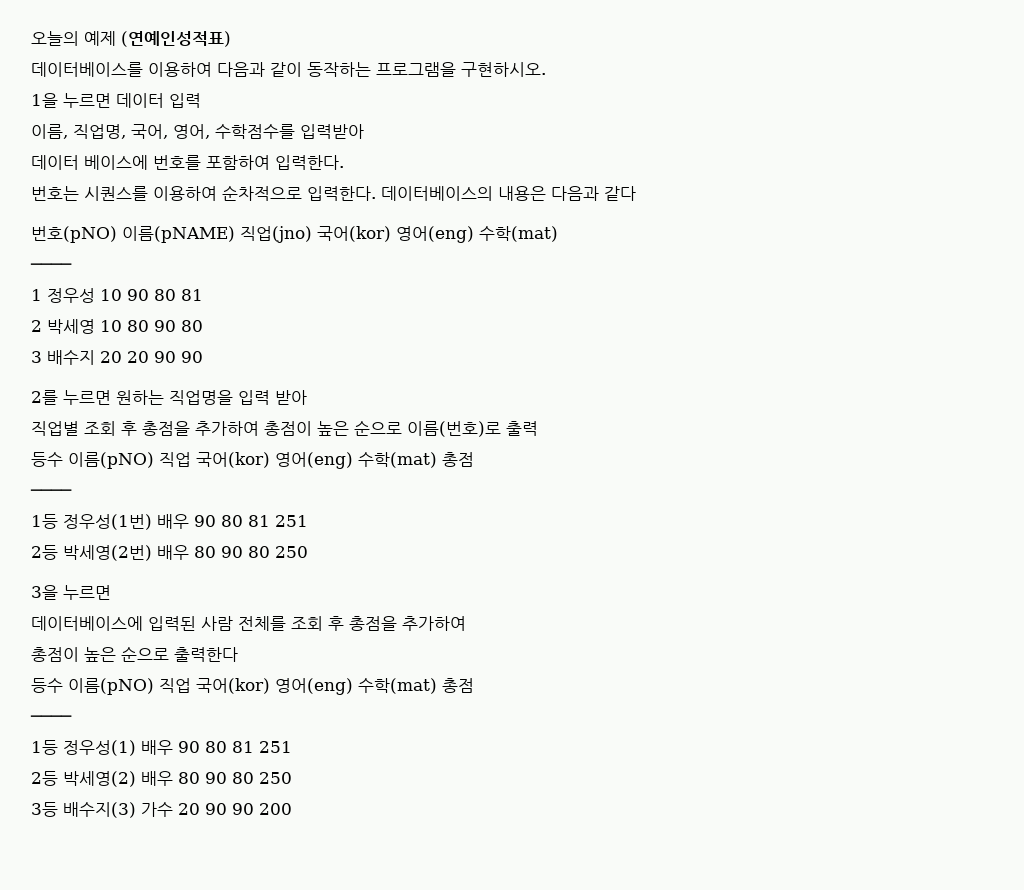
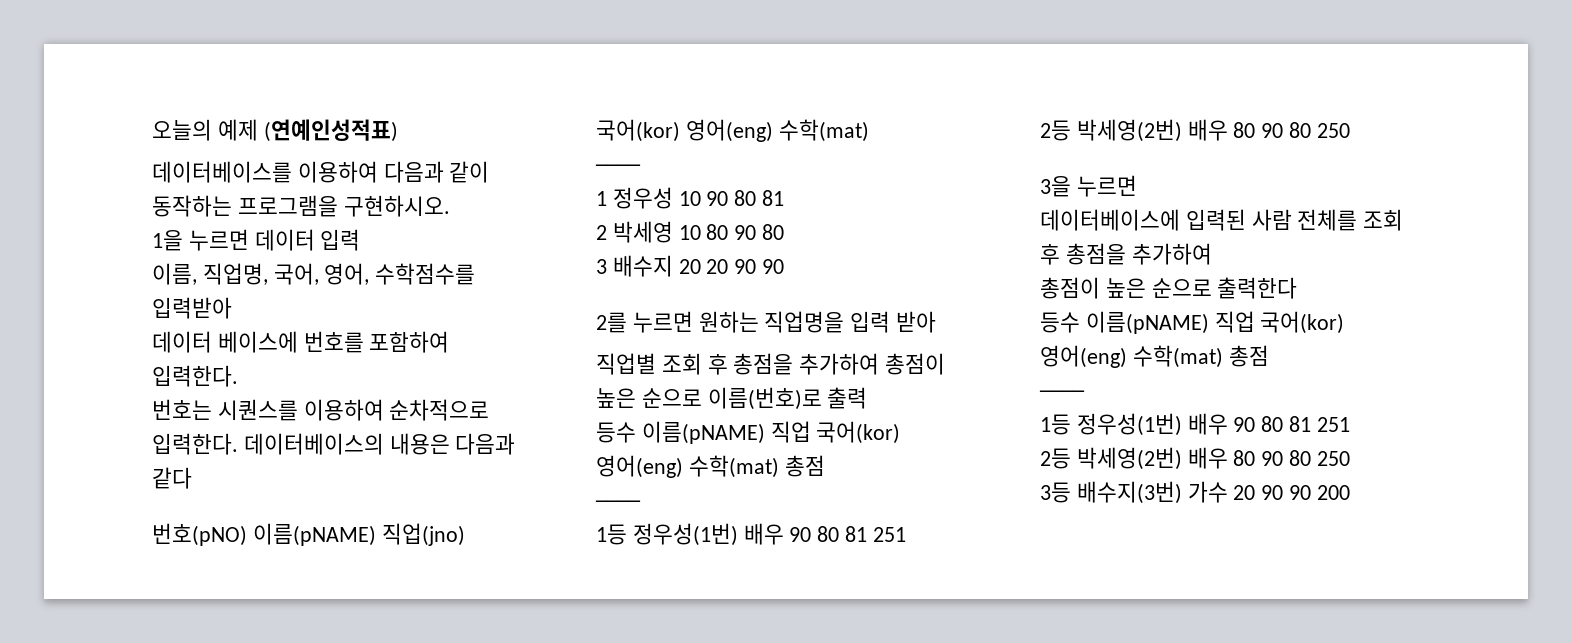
[68,452,154,469] 이름(pNO) -> [641,421,765,444] 이름(pNAME)
[68,678,474,695] [30,715,72,722] [31,740,292,756] [31,771,136,787] 이름(pNO) 직업 국어(kor) 영어(eng) 수학(mat) 총점 // ──── // 1등 정우성(1) 배우 90 80 81 251 // 2등 박세영(2) -> [1085,311,1345,334] [1040,345,1269,368] [1039,390,1085,398] [1040,413,1350,436] [1040,447,1182,470] 이름(pNAME) 직업 국어(kor) 영어(eng) 수학(mat) 총점 // ──── // 1등 정우성(1번) 배우 90 80 81 251 // 2등 박세영(2번)
[63,802,136,818] 배수지(3) -> [1076,481,1182,504] 배수지(3번)

